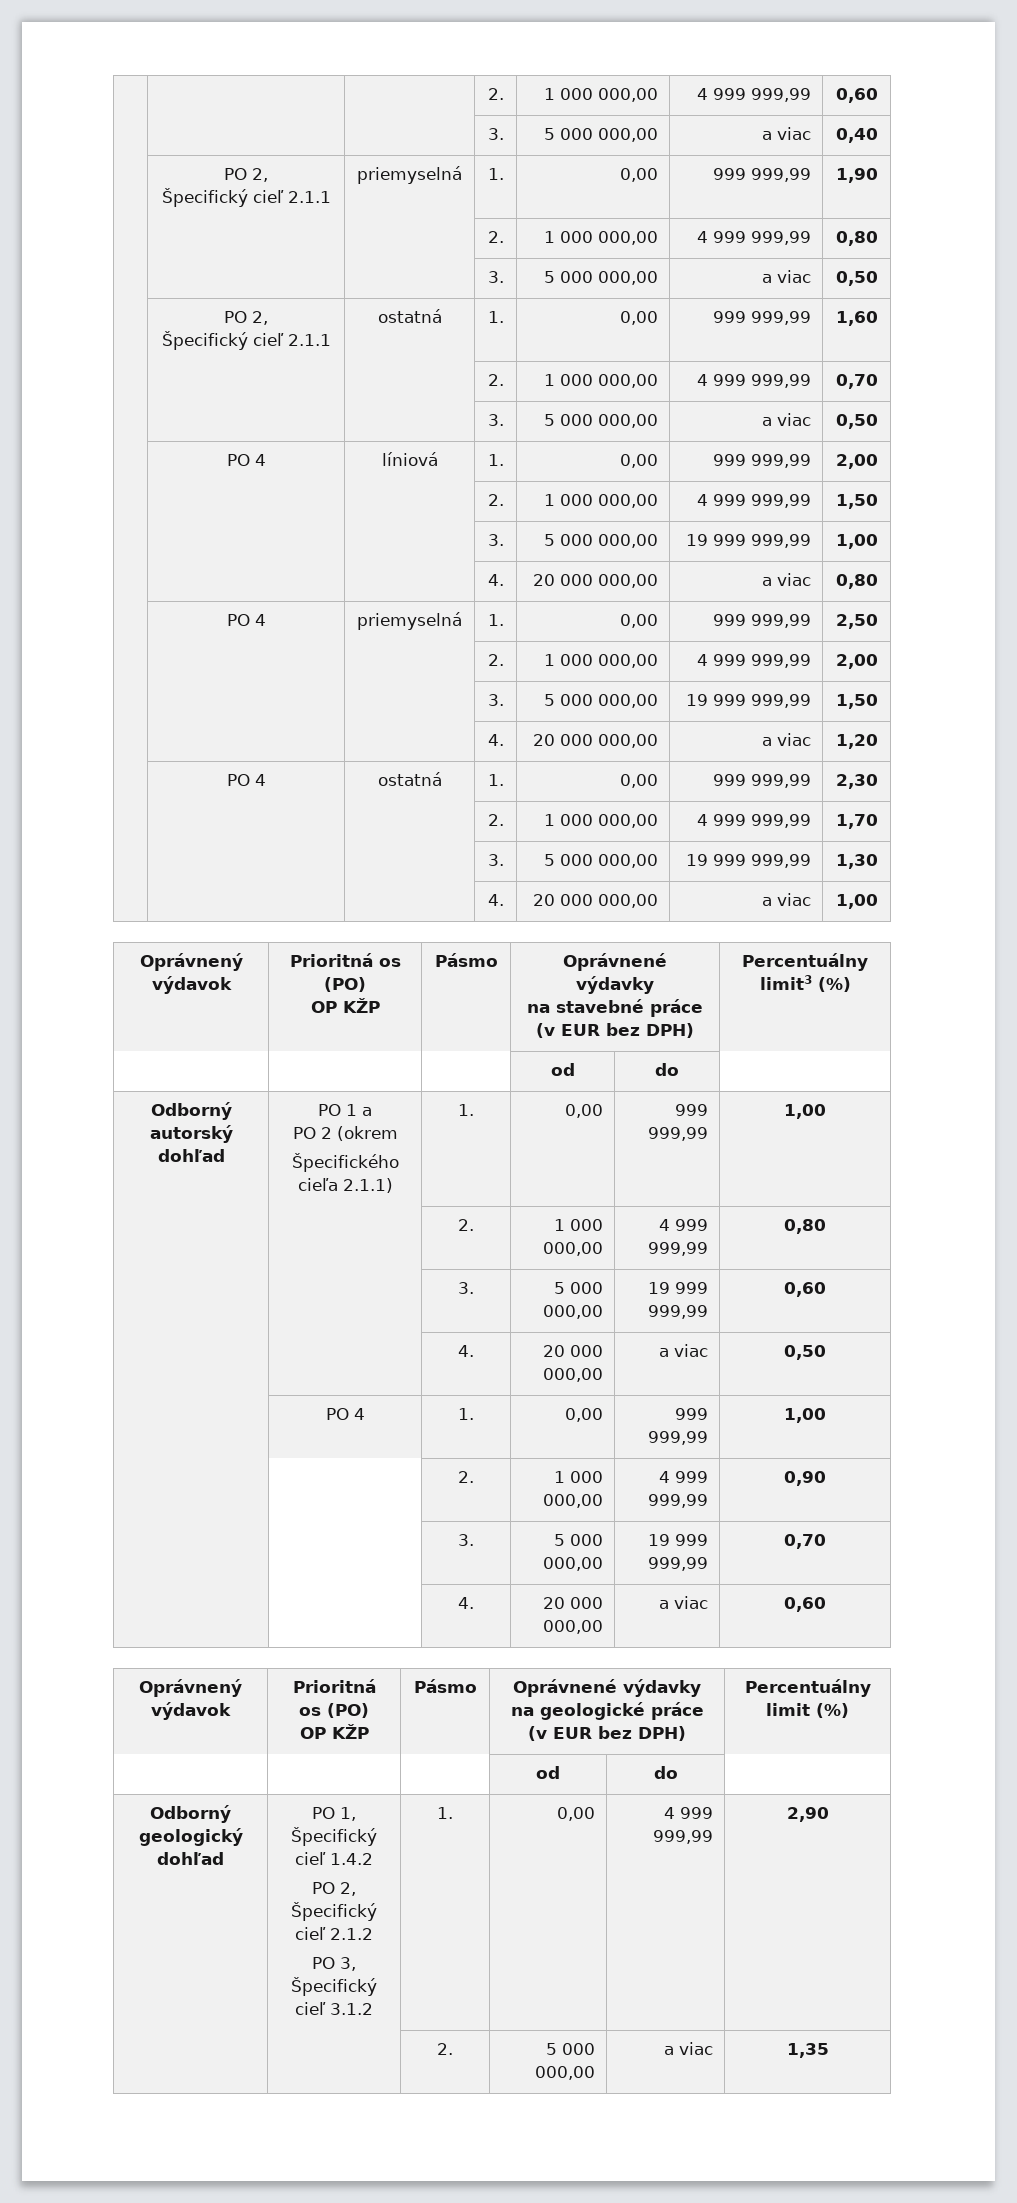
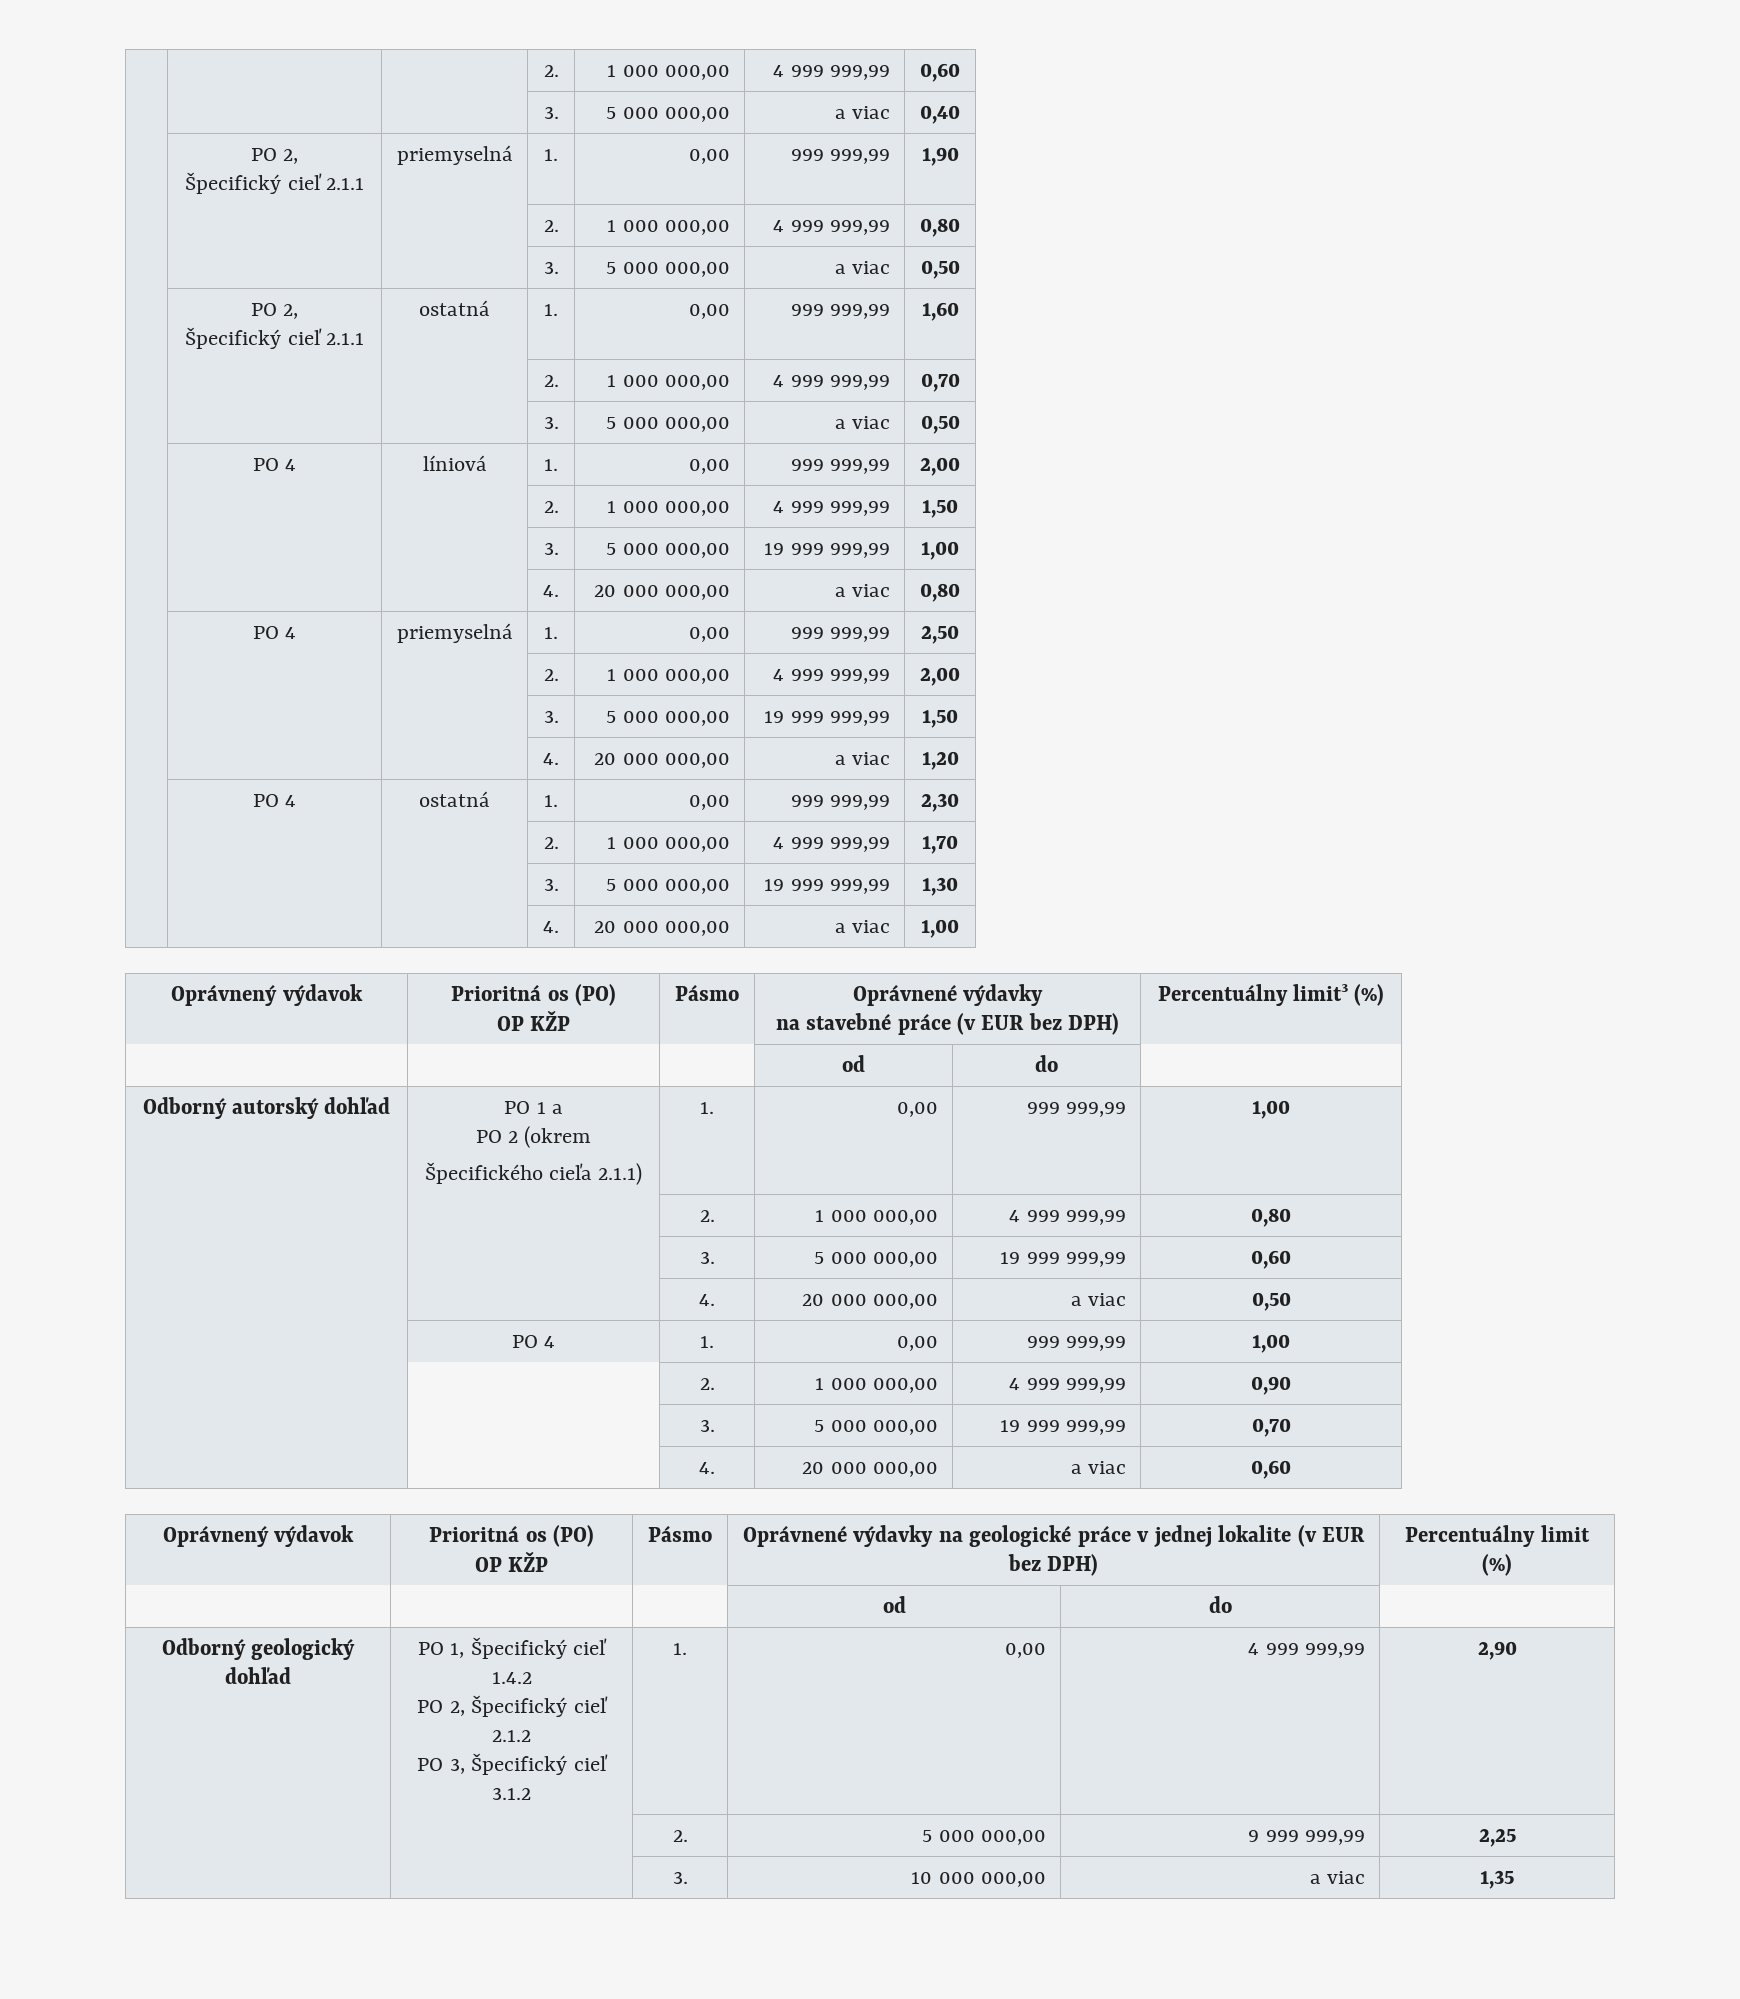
(704, 1711) none -> [1137,1525,1292,1547] v jednej lokalite
(595, 2073) none -> [1248,1830,1366,1845] [1478,1829,1516,1847] [672,1871,688,1884] [911,1872,1047,1887] | 9 999 999,99 | 2,25 // | | 3. | 10 000 000,00

